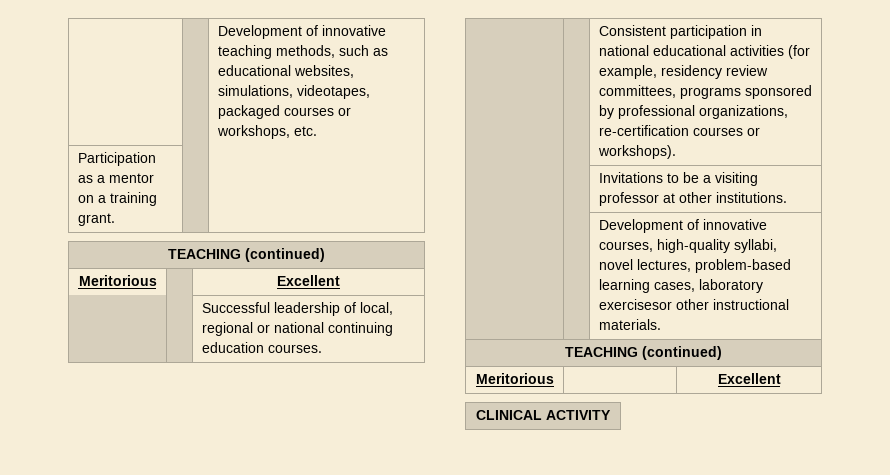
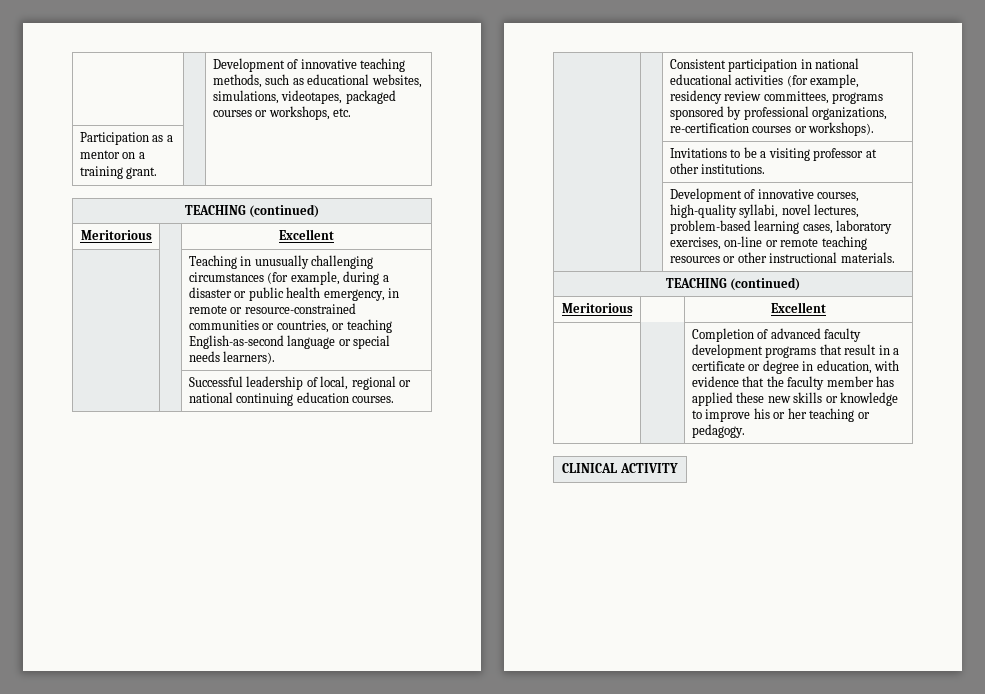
(340, 280) none -> [188,255,374,269] [188,271,389,285] [188,287,400,301] [188,303,356,314] [188,319,392,333] [188,335,391,349] [188,351,276,364] // | | Teaching in unusually challenging circumstances (for example, during a disaster or public health emergency, in remote or resource-constrained communities or countries, or teaching English-as-second language or special needs learners).
[598,299,672,310] exercisesor -> [669,236,867,250] [669,256,736,263] exercises, on-line or remote teaching resources or
(781, 378) none -> [691,328,862,342] [691,344,900,358] [691,360,900,374] [691,376,895,390] [691,392,899,406] [691,408,870,422] [691,424,745,438] // | | Completion of advanced faculty development programs that result in a certificate or degree in education, with evidence that the faculty member has applied these new skills or knowledge to improve his or her teaching or pedagogy.

